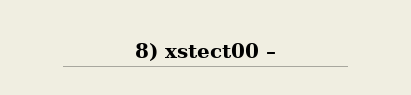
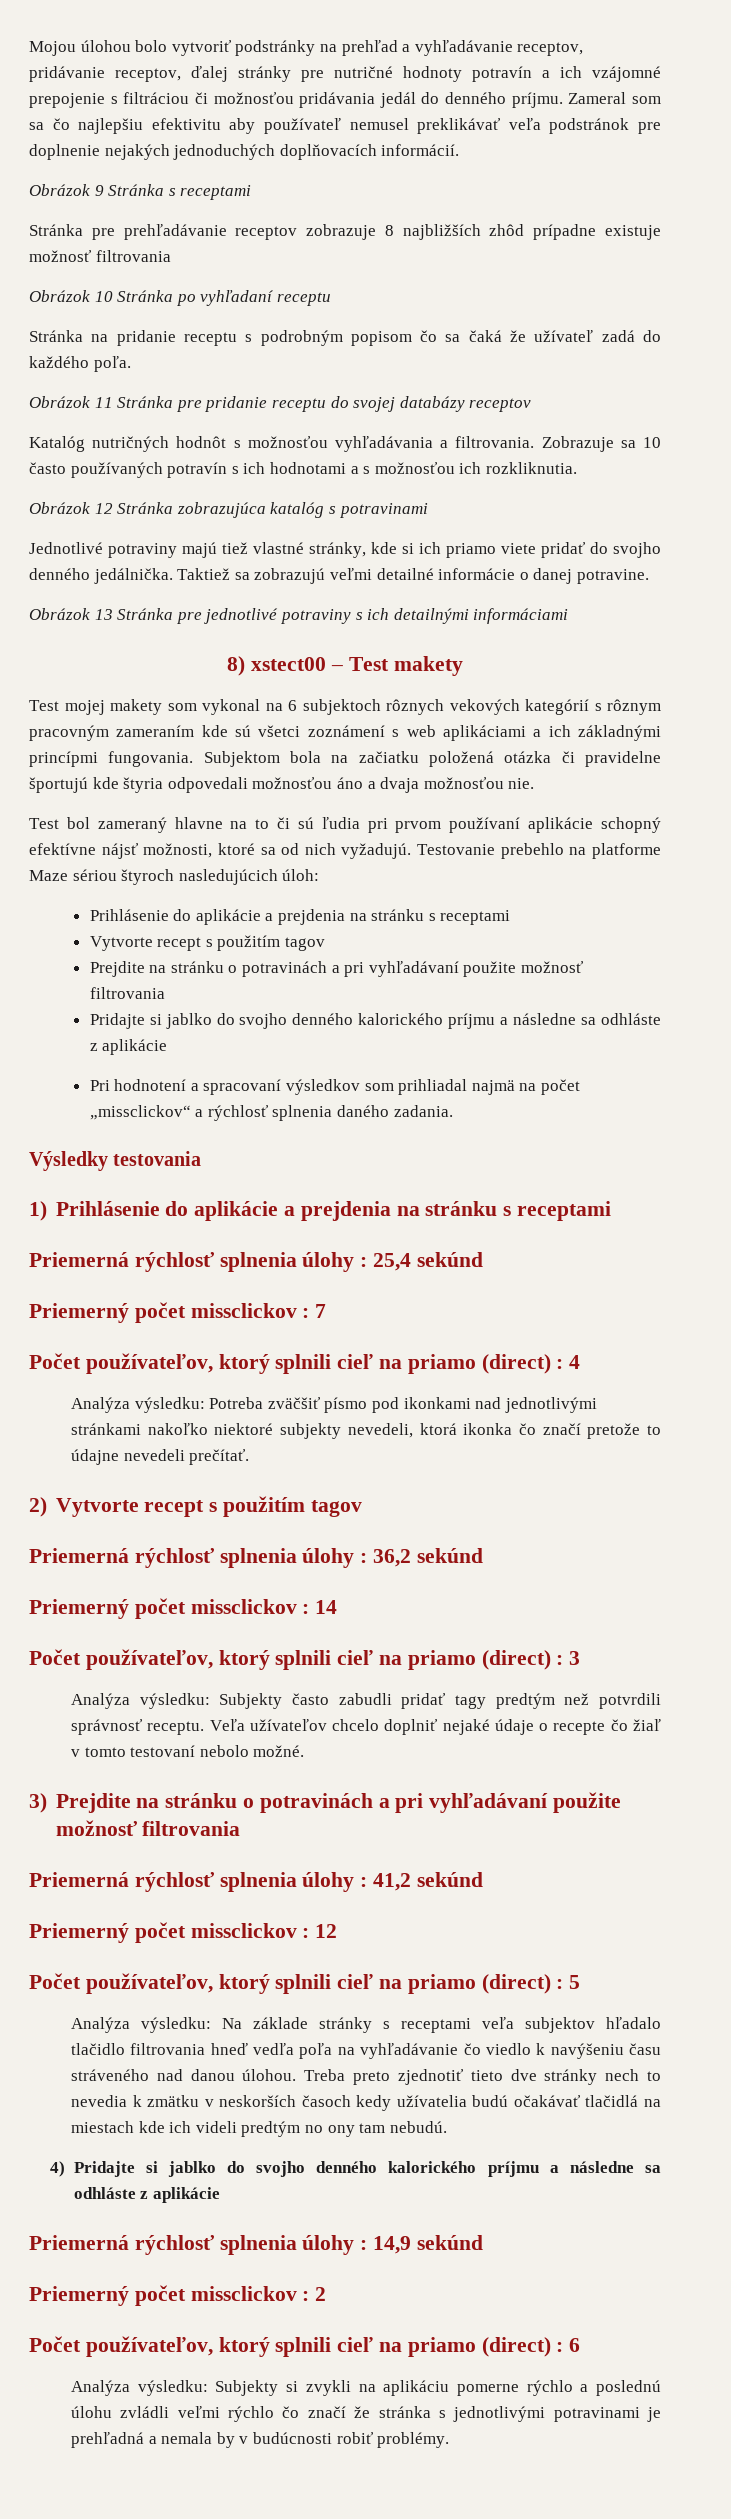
[135,43,276,61] 8) xstect00 – -> [29,40,584,56] [29,66,661,82] [29,92,661,108] [29,118,662,134] [29,144,460,160] [29,184,252,200] [29,224,661,240] [29,250,171,262] [29,290,331,306] [29,330,661,346] [29,356,131,372] [29,396,532,412] [29,436,661,452] [29,462,577,478] [29,502,428,518] [29,542,661,558] [29,568,649,584] [29,608,569,624] [227,656,463,676] [29,699,661,715] [29,725,662,741] [29,751,661,767] [29,777,535,793] [29,817,661,833] [29,843,661,859] [29,869,320,885] [89,909,511,925] [89,935,326,951] [89,961,584,977] [89,987,165,999] [89,1013,661,1029] [89,1039,168,1055] [89,1079,581,1095] [89,1105,453,1121] [29,1151,202,1171] [29,1201,611,1221] [29,1252,483,1272] [29,1302,327,1323] [29,1353,581,1374] [70,1397,597,1413] [70,1423,662,1439] [70,1449,250,1465] [29,1496,362,1517] [29,1548,483,1568] [29,1598,338,1619] [29,1649,581,1670] [70,1693,661,1709] [70,1719,661,1735] [70,1745,305,1757] [29,1792,621,1813] [55,1820,241,1836] [29,1872,483,1892] [29,1922,338,1943] [29,1973,581,1994] [70,2017,661,2033] [70,2043,661,2059] [70,2069,662,2085] [70,2095,661,2111] [70,2121,447,2137] [49,2161,661,2177] [73,2187,220,2203] [29,2235,483,2255] [29,2285,327,2306] [29,2336,581,2357] [70,2380,662,2396] [70,2406,661,2422] [70,2432,450,2448] Mojou úlohou bolo vytvoriť podstránky na prehľad a vyhľadávanie receptov, pridávanie receptov, ďalej stránky pre nutričné hodnoty potravín a ich vzájomné prepojenie s filtráciou či možnosťou pridávania jedál do denného príjmu. Zameral som sa čo najlepšiu efektivitu aby používateľ nemusel preklikávať veľa podstránok pre doplnenie nejakých jednoduchých doplňovacích informácií. // Obrázok 9 Stránka s receptami // Stránka pre prehľadávanie receptov zobrazuje 8 najbližších zhôd prípadne existuje možnosť filtrovania // Obrázok 10 Stránka po vyhľadaní receptu // Stránka na pridanie receptu s podrobným popisom čo sa čaká že užívateľ zadá do každého poľa. // Obrázok 11 Stránka pre pridanie receptu do svojej databázy receptov // Katalóg nutričných hodnôt s možnosťou vyhľadávania a filtrovania. Zobrazuje sa 10 často používaných potravín s ich hodnotami a s možnosťou ich rozkliknutia. // Obrázok 12 Stránka zobrazujúca katalóg s potravinami // Jednotlivé potraviny majú tiež vlastné stránky, kde si ich priamo viete pridať do svojho denného jedálnička. Taktiež sa zobrazujú veľmi detailné informácie o danej potravine. // Obrázok 13 Stránka pre jednotlivé potraviny s ich detailnými informáciami // 8) xstect00 – Test makety // Test mojej makety som vykonal na 6 subjektoch rôznych vekových kategórií s rôznym pracovným zameraním kde sú všetci zoznámení s web aplikáciami a ich základnými princípmi fungovania. Subjektom bola na začiatku položená otázka či pravidelne športujú kde štyria odpovedali možnosťou áno a dvaja možnosťou nie. // Test bol zameraný hlavne na to či sú ľudia pri prvom používaní aplikácie schopný efektívne nájsť možnosti, ktoré sa od nich vyžadujú. Testovanie prebehlo na platforme Maze sériou štyroch nasledujúcich úloh: // Prihlásenie do aplikácie a prejdenia na stránku s receptami // Vytvorte recept s použitím tagov // Prejdite na stránku o potravinách a pri vyhľadávaní použite možnosť filtrovania // Pridajte si jablko do svojho denného kalorického príjmu a následne sa odhláste z aplikácie // Pri hodnotení a spracovaní výsledkov som prihliadal najmä na počet „missclickov“ a rýchlosť splnenia daného zadania. // Výsledky testovania // 1) Prihlásenie do aplikácie a prejdenia na stránku s receptami // Priemerná rýchlosť splnenia úlohy : 25,4 sekúnd // Priemerný počet missclickov : 7 // Počet používateľov, ktorý splnili cieľ na priamo (direct) : 4 // Analýza výsledku: Potreba zväčšiť písmo pod ikonkami nad jednotlivými stránkami nakoľko niektoré subjekty nevedeli, ktorá ikonka čo značí pretože to údajne nevedeli prečítať. // 2) Vytvorte recept s použitím tagov // Priemerná rýchlosť splnenia úlohy : 36,2 sekúnd // Priemerný počet missclickov : 14 // Počet používateľov, ktorý splnili cieľ na priamo (direct) : 3 // Analýza výsledku: Subjekty často zabudli pridať tagy predtým než potvrdili správnosť receptu. Veľa užívateľov chcelo doplniť nejaké údaje o recepte čo žiaľ v tomto testovaní nebolo možné. // 3) Prejdite na stránku o potravinách a pri vyhľadávaní použite možnosť filtrovania // Priemerná rýchlosť splnenia úlohy : 41,2 sekúnd // Priemerný počet missclickov : 12 // Počet používateľov, ktorý splnili cieľ na priamo (direct) : 5 // Analýza výsledku: Na základe stránky s receptami veľa subjektov hľadalo tlačidlo filtrovania hneď vedľa poľa na vyhľadávanie čo viedlo k navýšeniu času stráveného nad danou úlohou. Treba preto zjednotiť tieto dve stránky nech to nevedia k zmätku v neskorších časoch kedy užívatelia budú očakávať tlačidlá na miestach kde ich videli predtým no ony tam nebudú. // 4) Pridajte si jablko do svojho denného kalorického príjmu a následne sa odhláste z aplikácie // Priemerná rýchlosť splnenia úlohy : 14,9 sekúnd // Priemerný počet missclickov : 2 // Počet používateľov, ktorý splnili cieľ na priamo (direct) : 6 // Analýza výsledku: Subjekty si zvykli na aplikáciu pomerne rýchlo a poslednú úlohu zvládli veľmi rýchlo čo značí že stránka s jednotlivými potravinami je prehľadná a nemala by v budúcnosti robiť problémy.

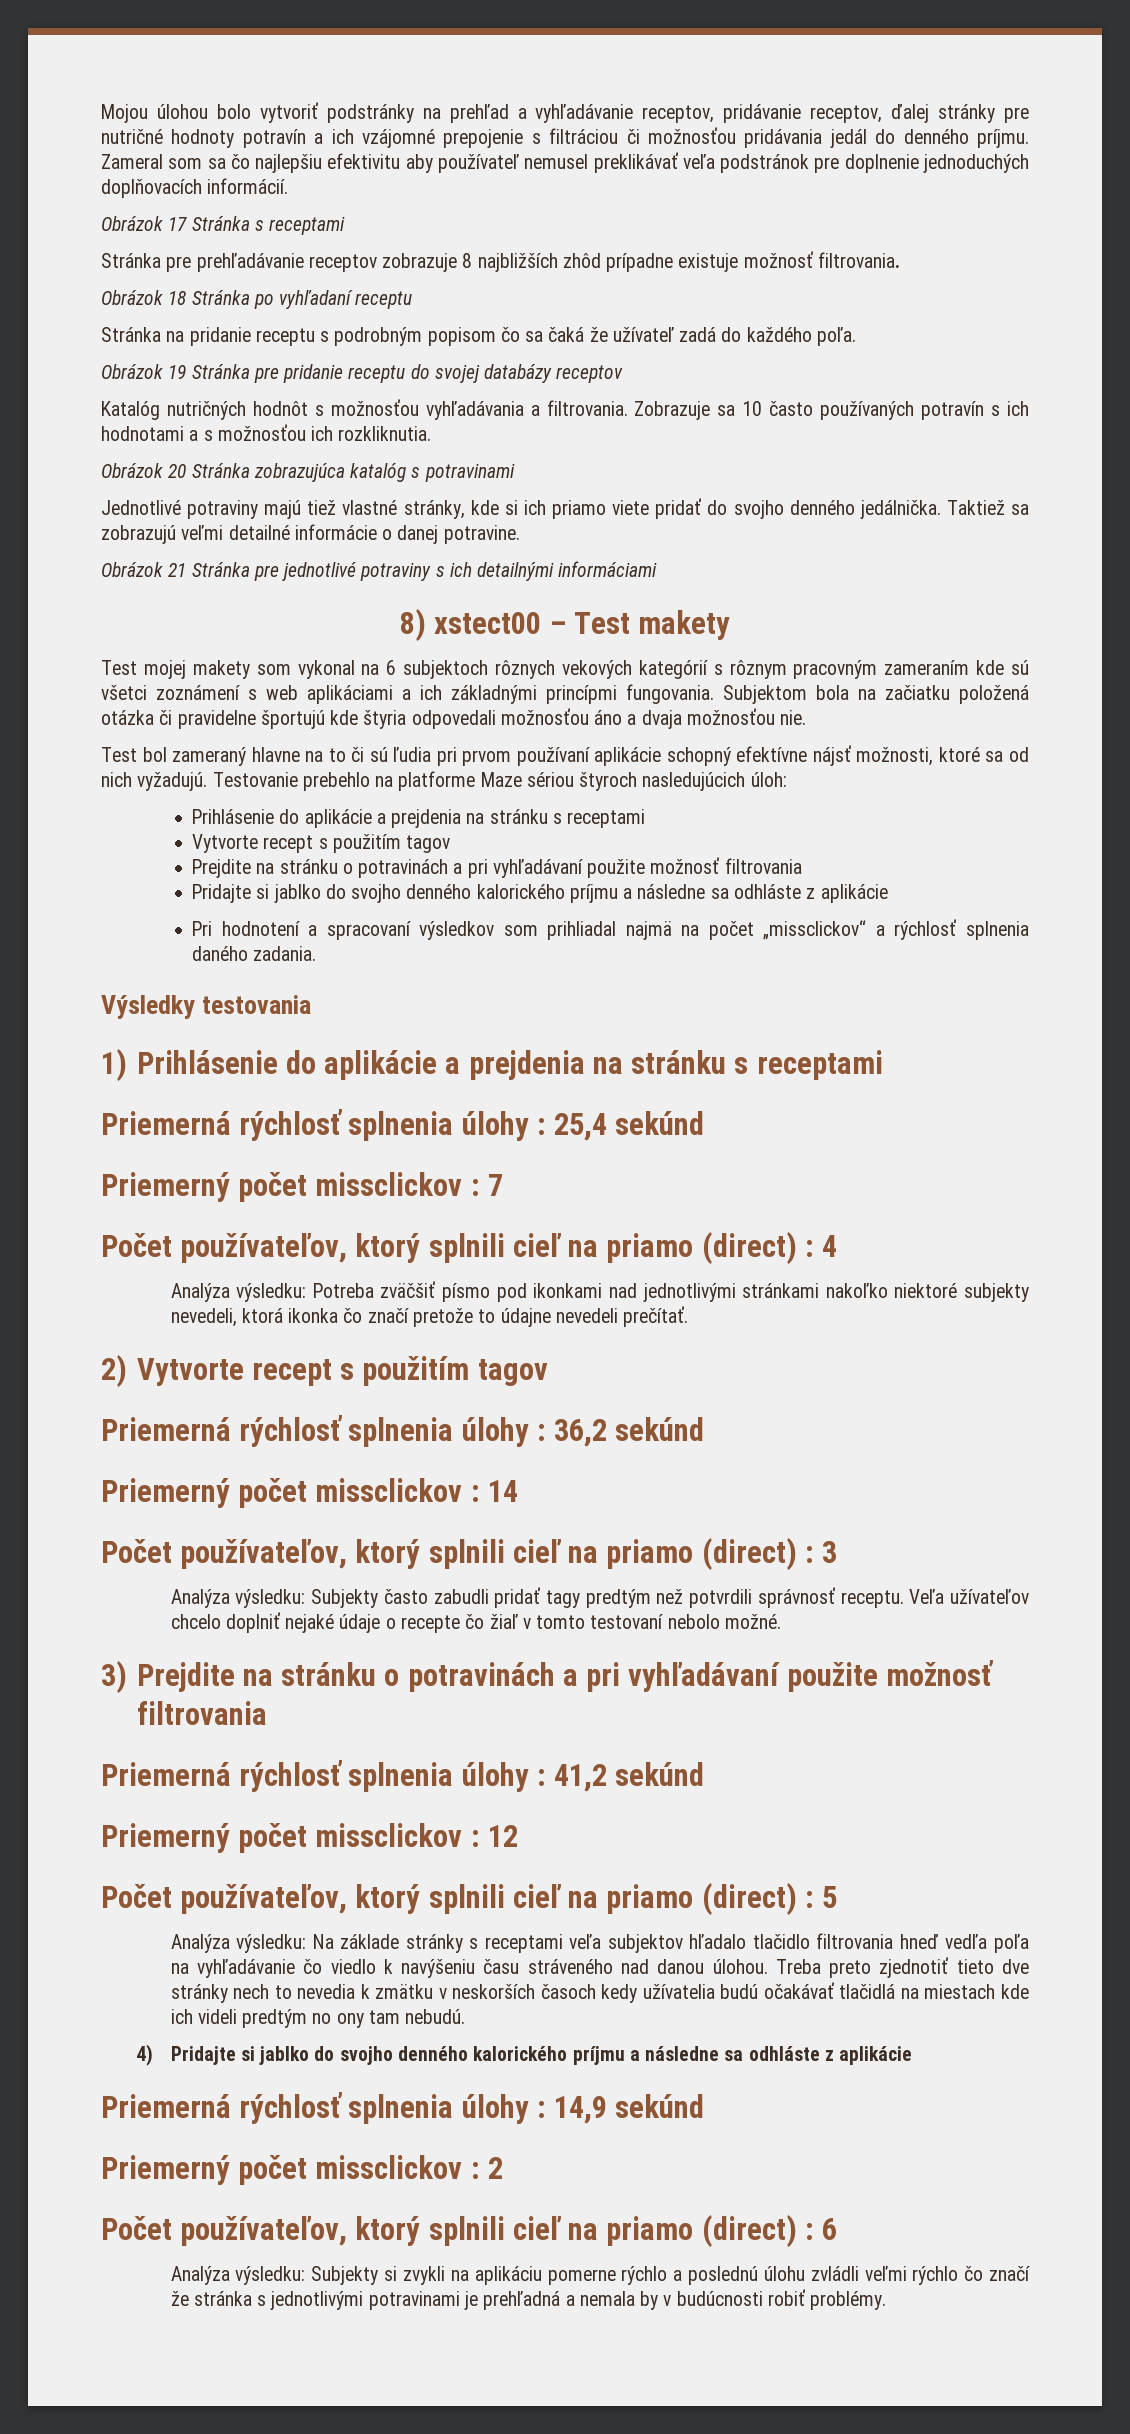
[104,144,170,160] nejakých -> (919, 163) none
[94,185,104,196] 9 -> [168,217,188,231] 17
[95,250,171,262] [29,290,113,302] filtrovania // Obrázok 10 -> [817,252,900,268] [101,290,187,305] filtrovania. // Obrázok 18
[94,397,113,408] 11 -> [168,365,187,379] 19
[94,503,113,514] 12 -> [168,464,187,478] 20
[94,609,113,620] 13 -> [168,563,187,577] 21

